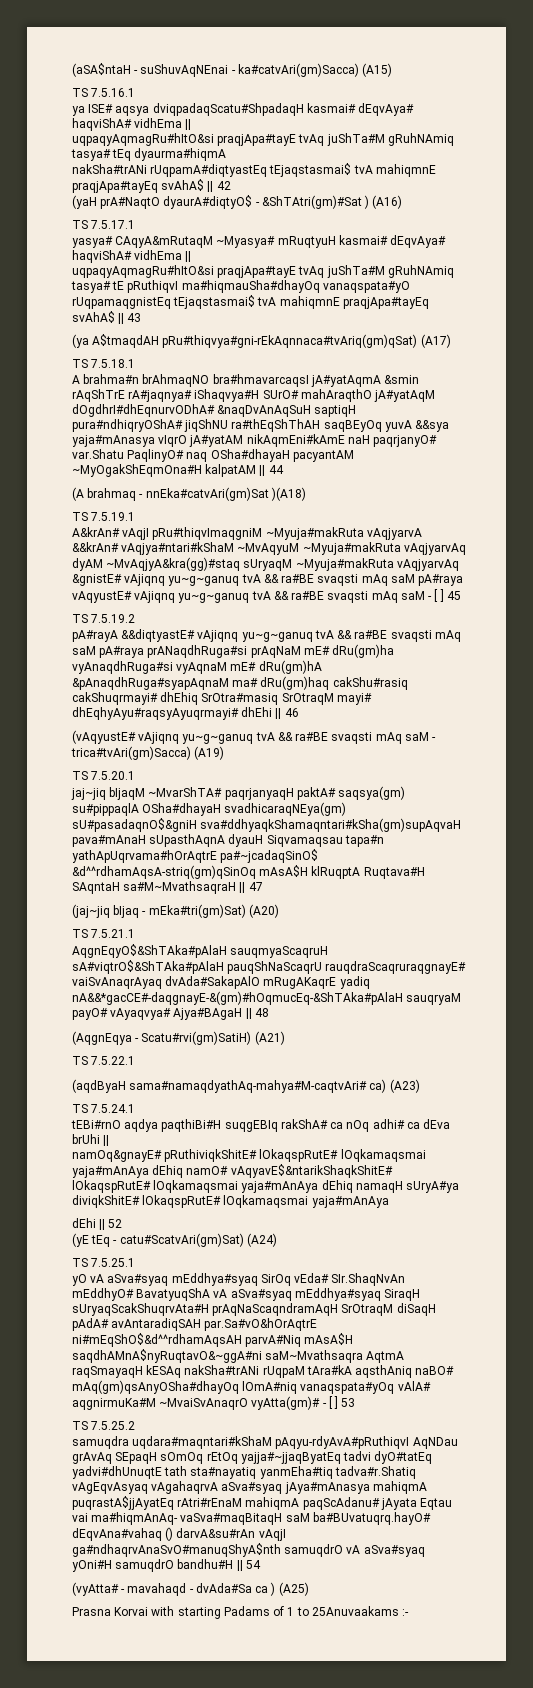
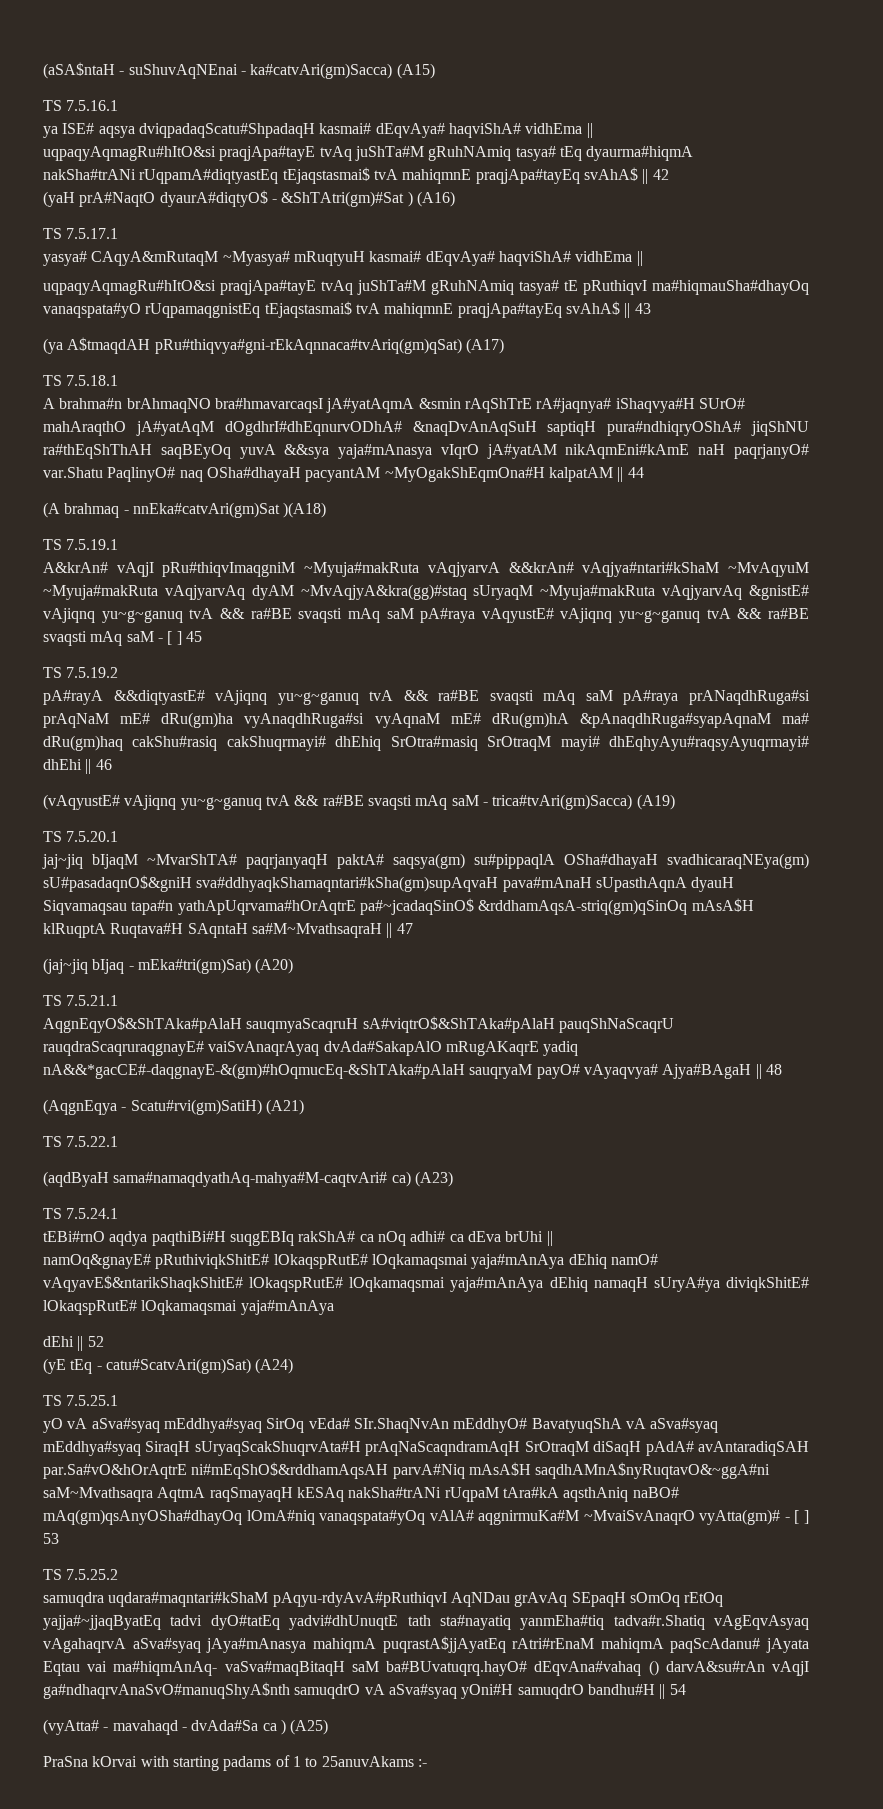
[72,865,256,879] &d^^rdhamAqsA-striq(gm)qSinOq -> [478,899,688,915] &rddhamAqsA-striq(gm)qSinOq
[72,1333,242,1347] ni#mEqShO$&d^^rdhamAqsAH -> [191,1462,389,1479] ni#mEqShO$&rddhamAqsAH
[72,1607,149,1616] Prasna Korvai -> [43,1756,138,1767] PraSna kOrvai
[223,1606,270,1616] Padams -> [223,1756,272,1771] padams
[311,1606,399,1616] 25Anuvaakams -> [321,1756,414,1767] 25anuvAkams

